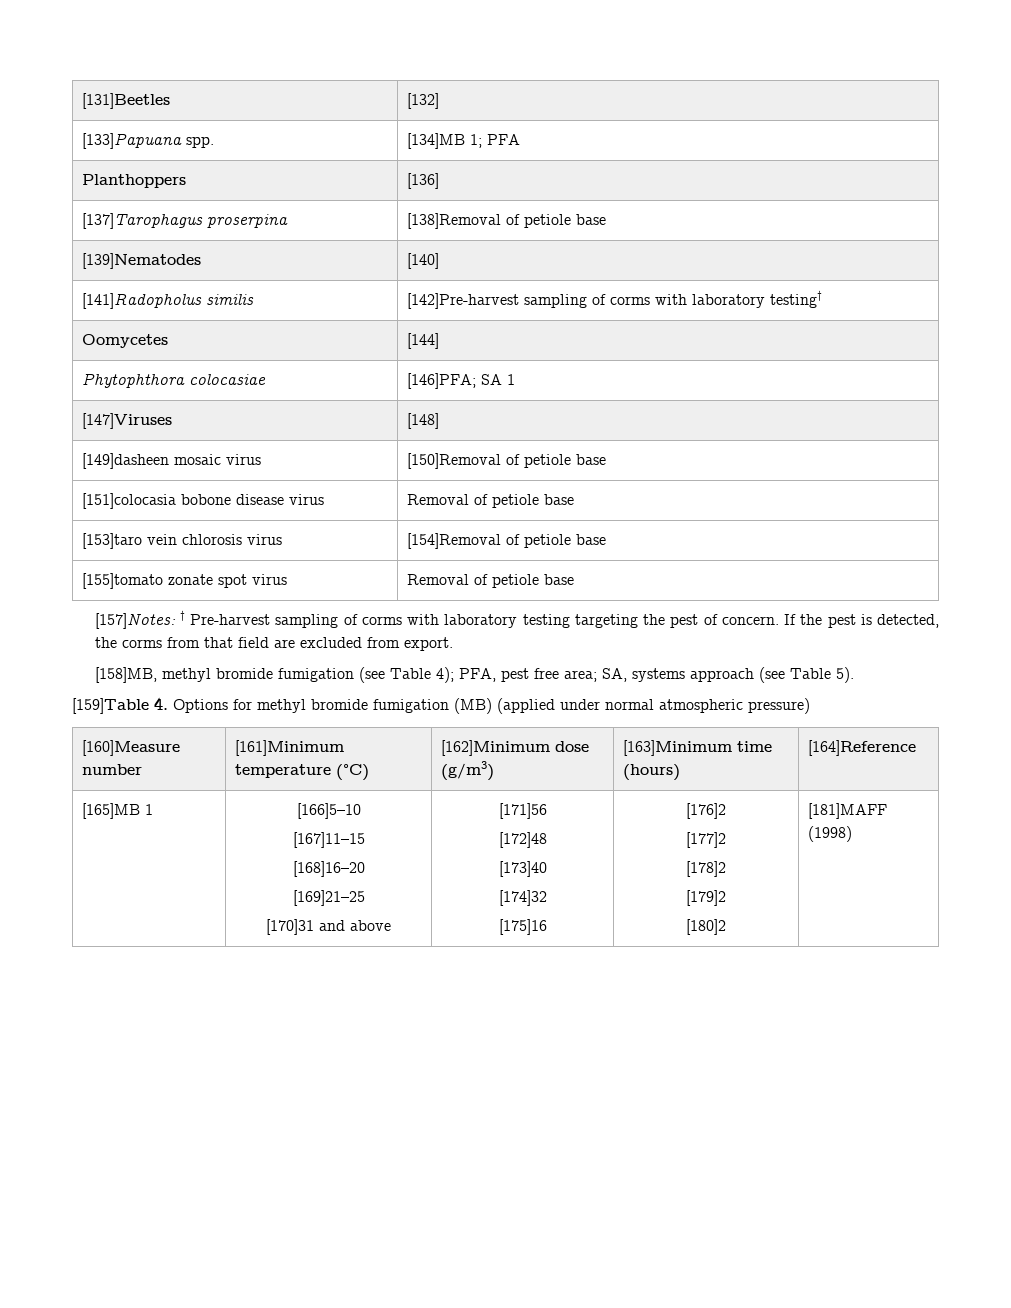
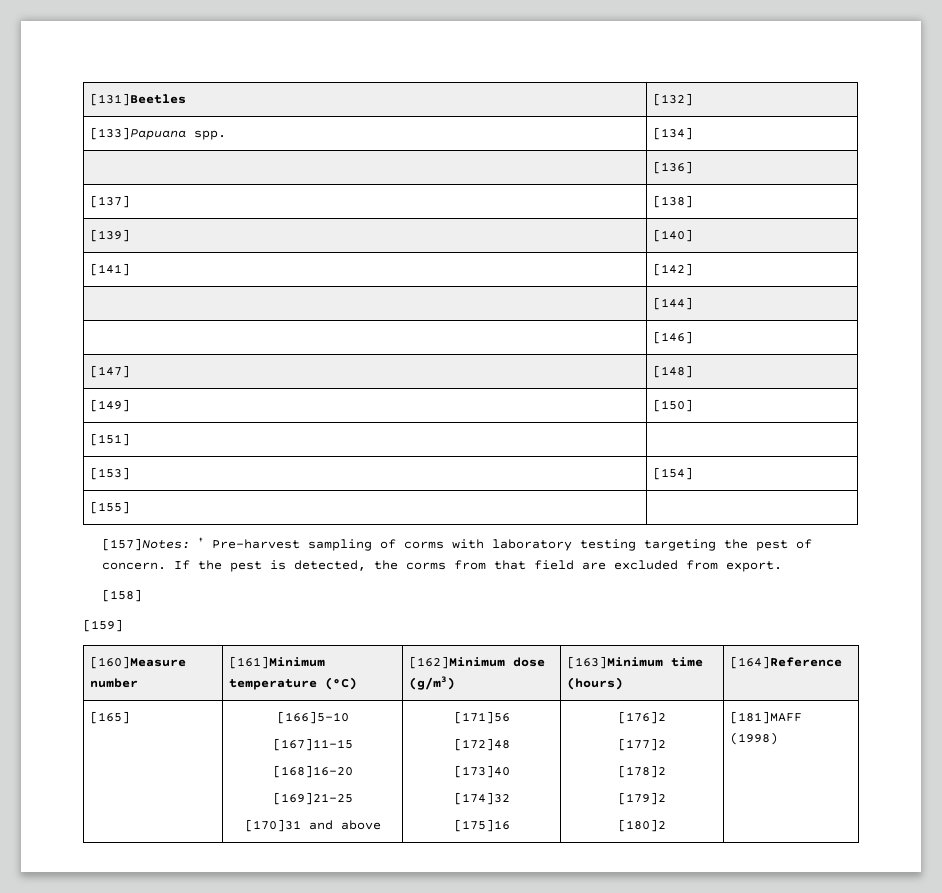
[406,133,520,149] [81,174,186,188] [406,173,439,189] [81,213,288,229] [406,213,606,229] [81,253,201,269] [406,253,439,269] [81,293,254,309] [406,290,822,309] [81,334,168,348] [406,333,439,349] [81,373,266,388] [406,373,515,389] [81,413,172,429] [406,413,439,429] [81,453,261,469] [406,453,606,469] [81,493,324,509] [406,494,574,508] [81,533,282,549] [406,533,606,549] [81,573,287,589] [406,574,574,588] [134]MB 1; PFA // Planthoppers | [136] // [137]Tarophagus proserpina | [138]Removal of petiole base // [139]Nematodes | [140] // [141]Radopholus similis | [142]Pre-harvest sampling of corms with laboratory testing† // Oomycetes | [144] // Phytophthora colocasiae | [146]PFA; SA 1 // [147]Viruses | [148] // [149]dasheen mosaic virus | [150]Removal of petiole base // [151]colocasia bobone disease virus | Removal of petiole base // [153]taro vein chlorosis virus | [154]Removal of petiole base // [155]tomato zonate spot virus | Removal of petiole base -> [653,127,694,140] [653,161,694,174] [90,195,131,208] [653,195,694,208] [90,229,131,242] [653,229,694,242] [90,263,131,276] [653,263,694,276] [653,297,694,310] [653,331,694,344] [90,365,131,378] [653,365,694,378] [90,399,131,412] [653,399,694,412] [90,433,131,446] [90,467,131,480] [653,467,694,480] [90,501,131,514] [134] // | [136] // [137] | [138] // [139] | [140] // [141] | [142] // | [144] // | [146] // [147] | [148] // [149] | [150] // [151] | // [153] | [154] // [155] |
[94,667,854,683] [72,697,810,714] [158]MB, methyl bromide fumigation (see Table 4); PFA, pest free area; SA, systems approach (see Table 5). // [159]Table 4. Options for methyl bromide fumigation (MB) (applied under normal atmospheric pressure) -> [101,589,142,602] [83,619,123,632] [158] // [159]
[81,803,153,819] [165]MB 1 -> [90,711,131,724] [165]

